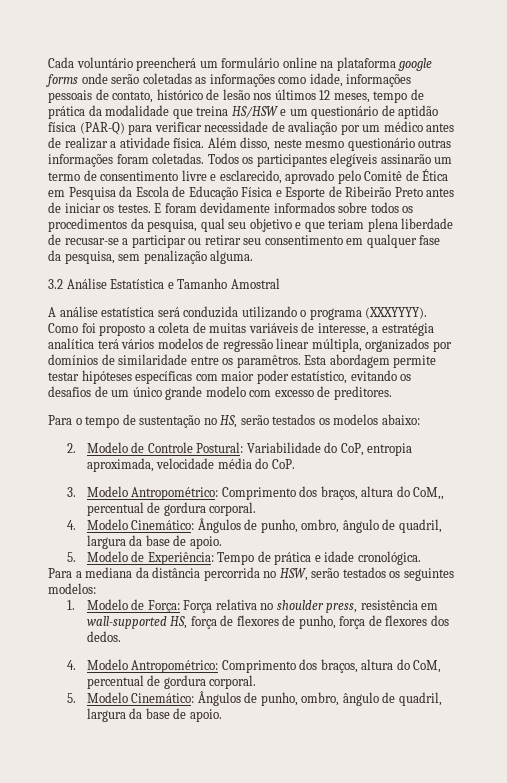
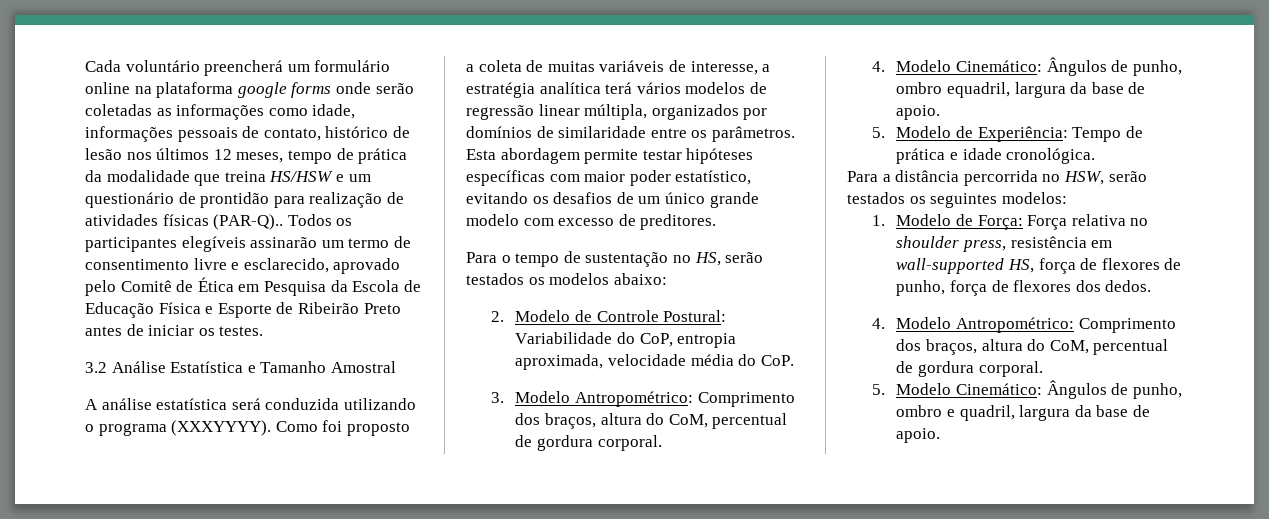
[398,105,439,119] [48,121,455,135] [48,137,452,151] [48,153,205,167] aptidão física (PAR-Q) para verificar necessidade de avaliação por um médico antes de realizar a atividade física. Além disso, neste mesmo questionário outras informações foram coletadas. -> [200,192,404,208] [85,214,284,230] prontidão para realização de atividades físicas (PAR-Q)..
[154,202,414,213] [48,218,454,232] [48,234,441,248] [48,250,254,264] E foram devidamente informados sobre todos os procedimentos da pesquisa, qual seu objetivo e que teriam plena liberdade de recusar-se a participar ou retirar seu consentimento em qualquer fase da pesquisa, sem penalização alguma. -> (264, 331) none
[236,355,301,368] paramêtros. -> [711,126,795,142] parâmetros.
[413,487,445,500] CoM,, -> [668,414,708,428] CoM,
[301,519,442,533] ombro, ângulo de quadril, -> [896,82,1010,98] ombro equadril,
[85,567,149,578] mediana da -> (891, 178) none
[301,692,396,706] ombro, ângulo de -> [896,405,955,417] ombro e

